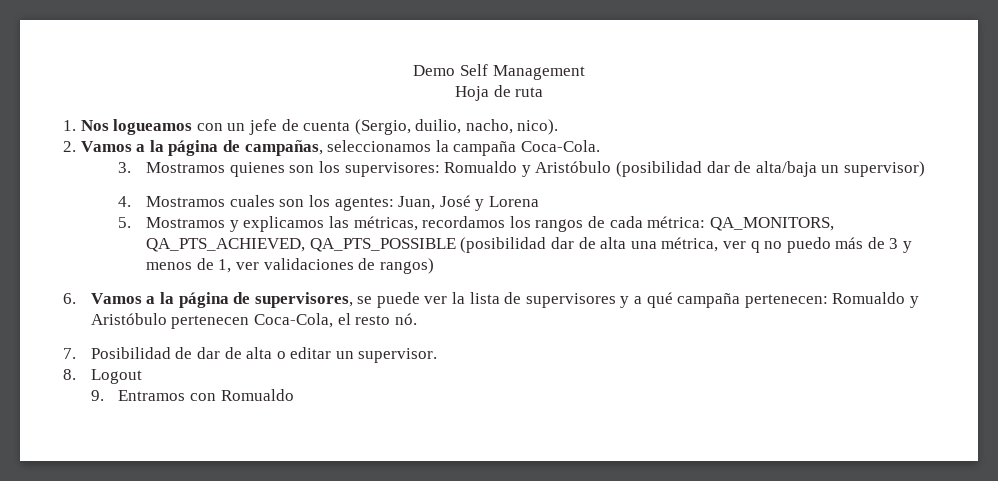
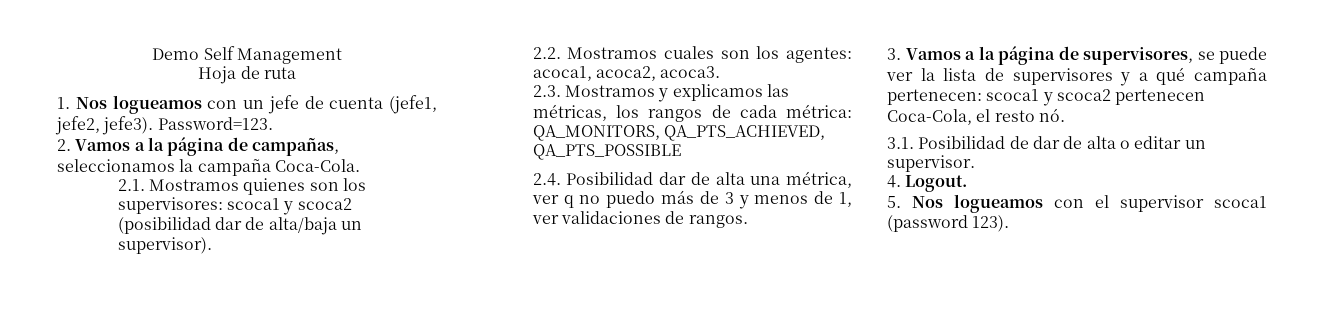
[354,119,559,135] (Sergio, duilio, nacho, nico). -> [389,95,437,114] [55,116,273,135] (jefe1, jefe2, jefe3). Password=123.
[118,162,132,173] 3. -> [117,179,145,191] 2.1.
[444,161,612,177] Romualdo y Aristóbulo -> [227,198,352,215] scoca1 y scoca2
[843,161,925,177] [118,196,132,207] supervisor) // 4. -> [117,237,212,254] [532,47,561,59] supervisor). // 2.2.
[398,195,539,211] [118,217,132,228] Juan, José y Lorena // 5. -> [532,66,721,81] [532,85,561,97] acoca1, acoca2, acoca3. // 2.3.
[422,216,506,228] recordamos -> (607, 112) none
[460,237,547,253] (posibilidad -> [532,172,654,186] // 2.4. Posibilidad
[379,258,434,274] [63,293,76,304] rangos) // 6. -> [688,215,748,228] [887,48,901,60] rangos. // 3.
[832,292,919,308] [90,313,167,325] Romualdo y Aristóbulo -> [986,89,1111,106] scoca1 y scoca2
[63,348,76,359] 7. -> [887,137,914,149] 3.1.
[63,369,142,384] [90,389,294,401] 8. Logout // 9. Entramos con Romualdo -> [887,175,968,192] [887,194,1267,213] [887,215,1010,232] 4. Logout. // 5. Nos logueamos con el supervisor scoca1 (password 123).

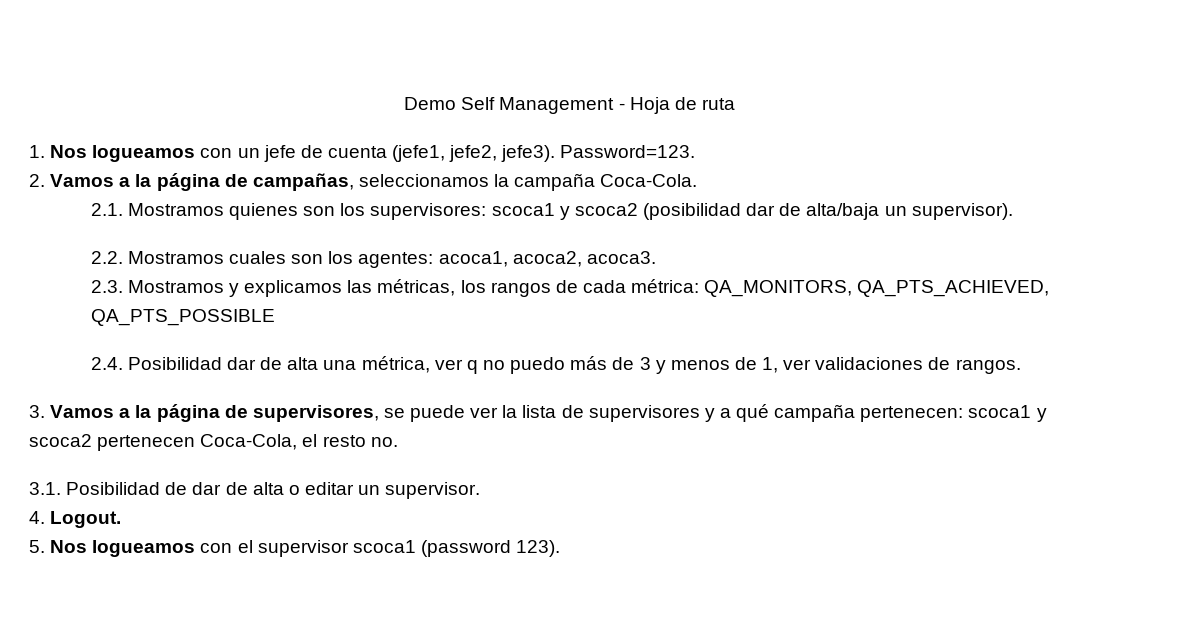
(342, 56) // -> [618,103,625,110] -
[1038,108,1065,122] nó. -> [370,437,398,447] no.

